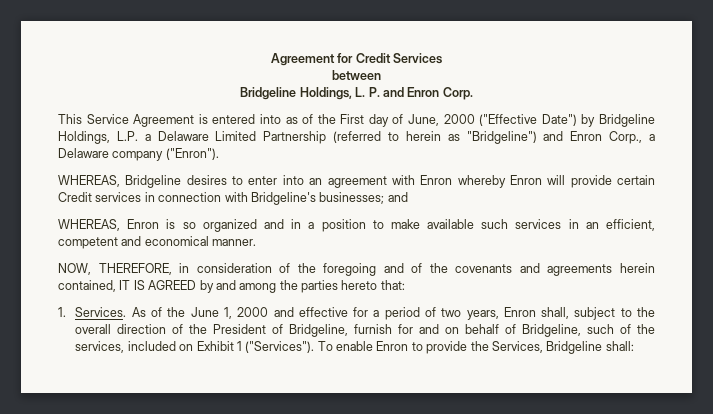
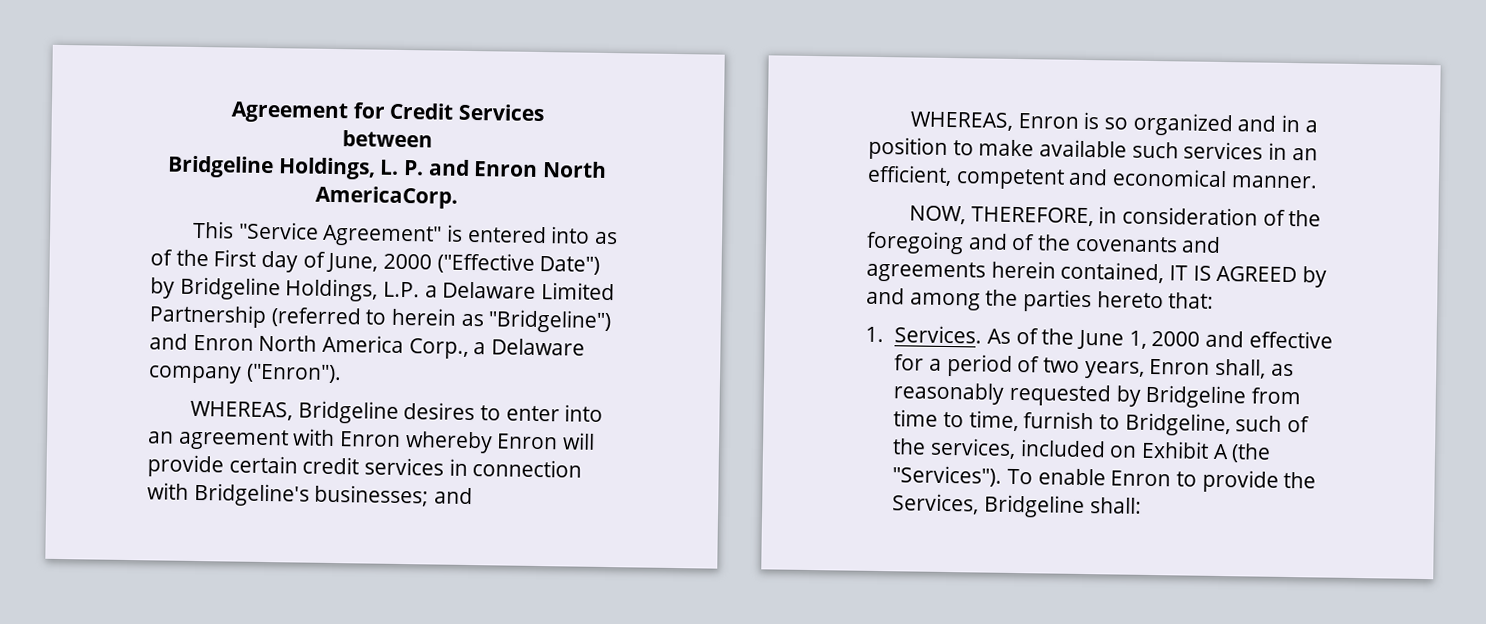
[442,87,473,100] Corp. -> [541,161,607,178] [315,185,458,209] North AmericaCorp.
[86,114,195,127] Service Agreement -> [238,221,443,247] "Service Agreement"
(603, 136) none -> [258,334,405,354] North America
[58,192,92,202] Credit -> [302,456,360,475] credit
[574,307,655,320] [75,324,517,337] subject to the overall direction of the President of Bridgeline, furnish for and on behalf of -> [1270,363,1294,377] [893,382,1302,409] [893,409,1121,432] as reasonably requested by Bridgeline from time to time, furnish to
[236,341,315,353] 1 ("Services"). -> [1212,443,1272,463] [892,465,1003,487] A (the "Services").

